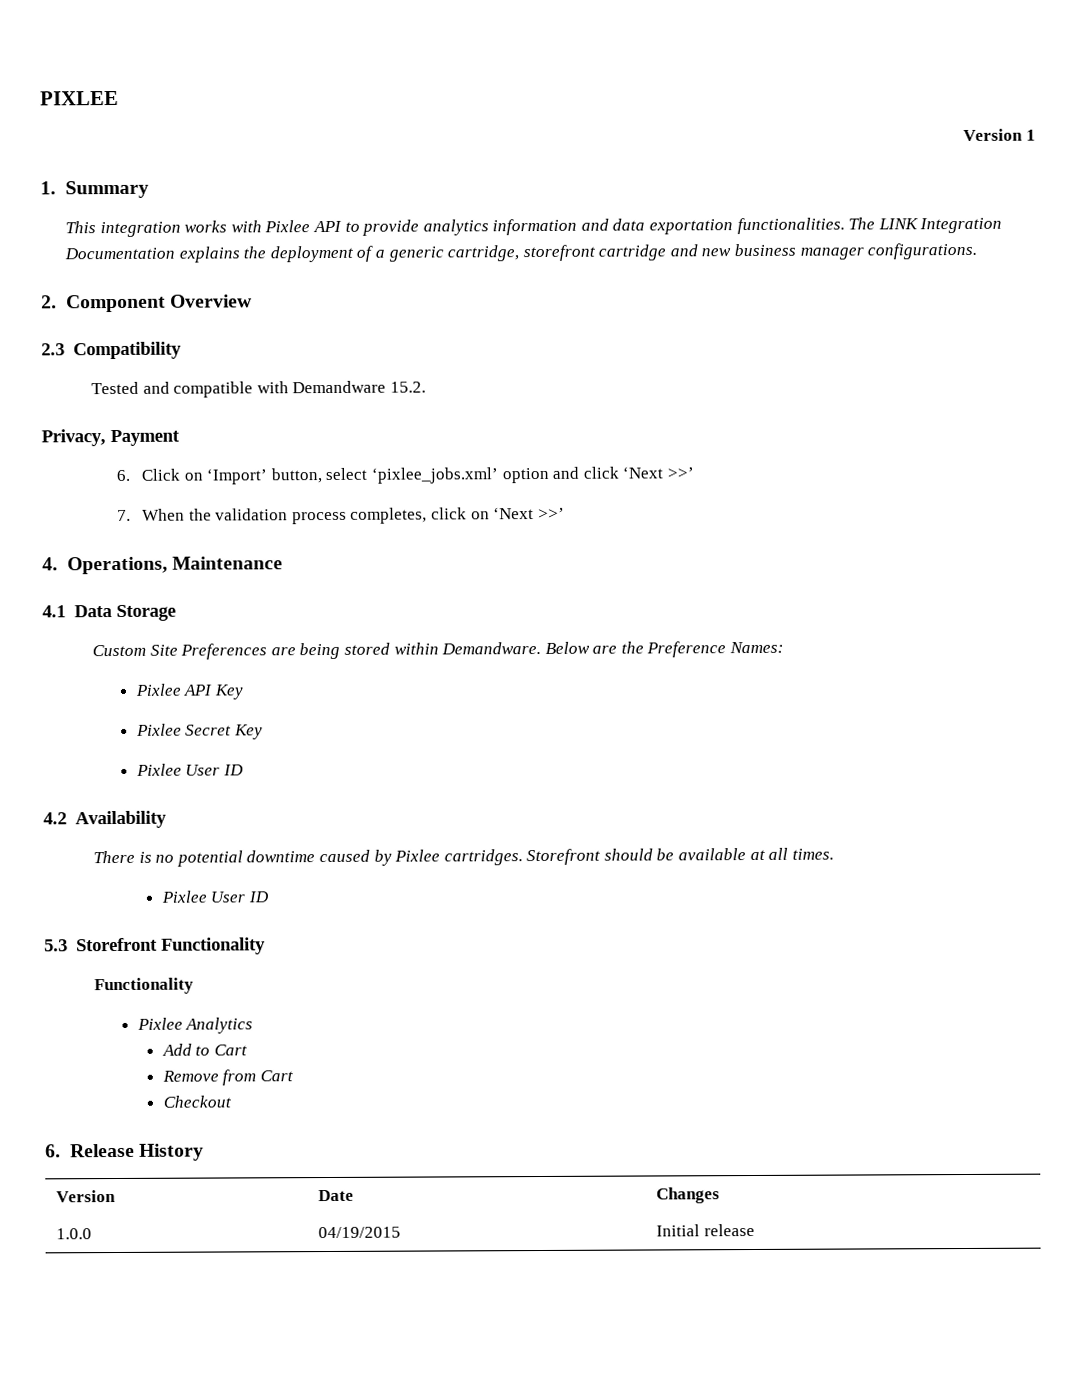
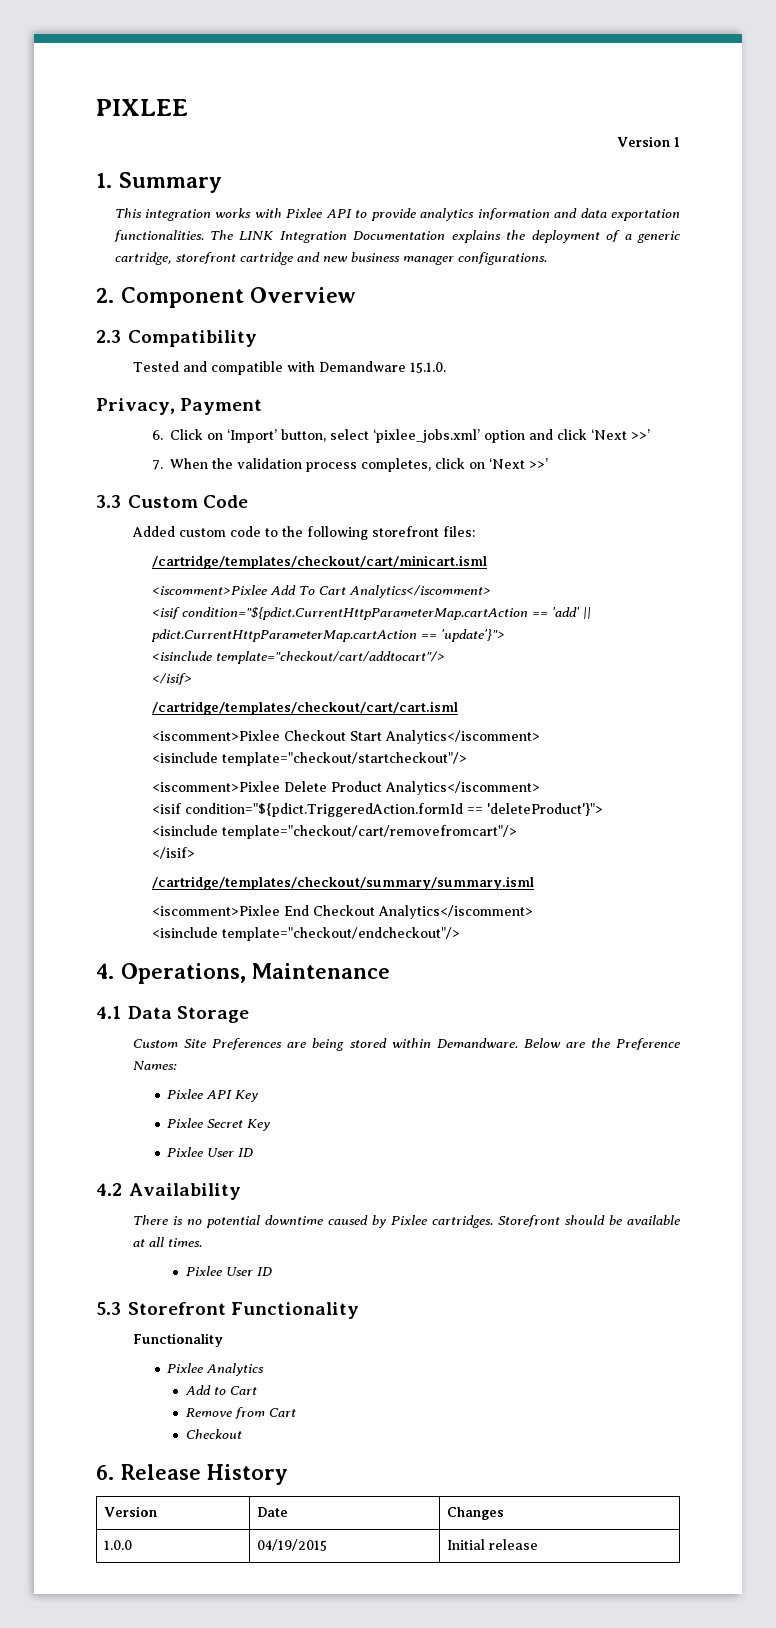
[389,381,426,393] 15.2. -> [410,362,447,373] 15.1.0.
(565, 513) none -> [96,495,249,508] [132,526,476,540] [151,555,487,569] [151,585,491,598] [151,607,591,620] [150,629,505,642] [151,651,445,664] [151,673,192,685] [151,701,458,715] [151,730,540,744] [151,752,467,766] [151,781,540,795] [151,803,603,817] [151,825,517,839] [151,847,195,859] [151,876,534,890] [151,905,533,919] [151,927,460,941] // 3.3 Custom Code // Added custom code to the following storefront files: // /cartridge/templates/checkout/cart/minicart.isml // <iscomment>Pixlee Add To Cart Analytics</iscomment> // <isif condition="${pdict.CurrentHttpParameterMap.cartAction == 'add' || pdict.CurrentHttpParameterMap.cartAction == 'update'}"> // <isinclude template="checkout/cart/addtocart"/> // </isif> // /cartridge/templates/checkout/cart/cart.isml // <iscomment>Pixlee Checkout Start Analytics</iscomment> // <isinclude template="checkout/startcheckout"/> // <iscomment>Pixlee Delete Product Analytics</iscomment> // <isif condition="${pdict.TriggeredAction.formId == 'deleteProduct'}"> // <isinclude template="checkout/cart/removefromcart"/> // </isif> // /cartridge/templates/checkout/summary/summary.isml // <iscomment>Pixlee End Checkout Analytics</iscomment> // <isinclude template="checkout/endcheckout"/>

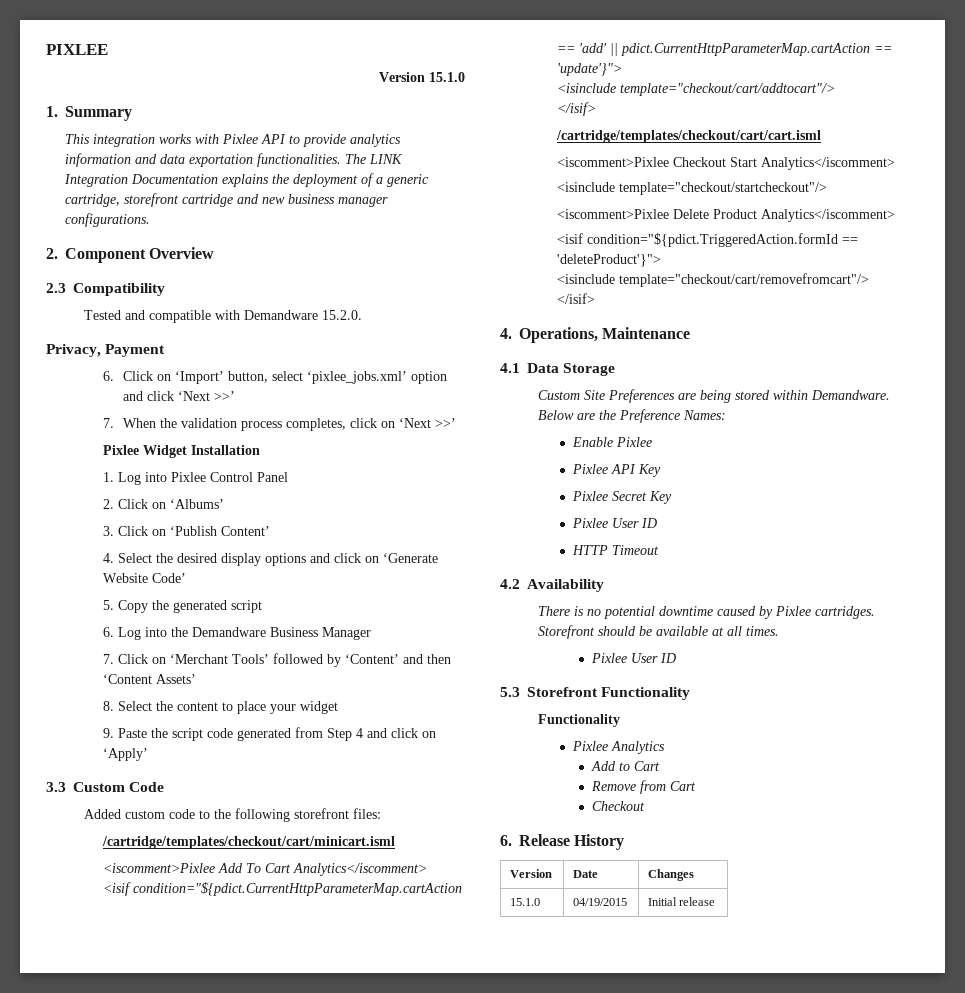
[674,137,680,147] 1 -> [429,72,465,82] 15.1.0
[410,362,447,373] 15.1.0. -> [322,310,363,320] 15.2.0.
(549, 463) none -> [103,445,261,458] [103,472,289,485] [103,499,225,509] [103,526,271,536] [103,553,439,566] [103,573,187,583] [103,600,263,613] [103,627,372,640] [103,653,452,667] [103,674,197,684] [103,701,339,714] [103,727,437,741] [103,748,149,761] // Pixlee Widget Installation // 1. Log into Pixlee Control Panel // 2. Click on ‘Albums’ // 3. Click on ‘Publish Content’ // 4. Select the desired display options and click on ‘Generate Website Code’ // 5. Copy the generated script // 6. Log into the Demandware Business Manager // 7. Click on ‘Merchant Tools’ followed by ‘Content’ and then ‘Content Assets’ // 8. Select the content to place your widget // 9. Paste the script code generated from Step 4 and click on ‘Apply’
[151,876,534,890] [151,905,533,919] [151,927,460,941] // /cartridge/templates/checkout/summary/summary.isml // <iscomment>Pixlee End Checkout Analytics</iscomment> // <isinclude template="checkout/endcheckout"/> -> (596, 298) none
(178, 1065) none -> [571,437,652,447] // Enable Pixlee
(254, 1152) none -> [571,545,659,555] // HTTP Timeout
[103,1540,132,1550] 1.0.0 -> [510,898,541,906] 15.1.0

